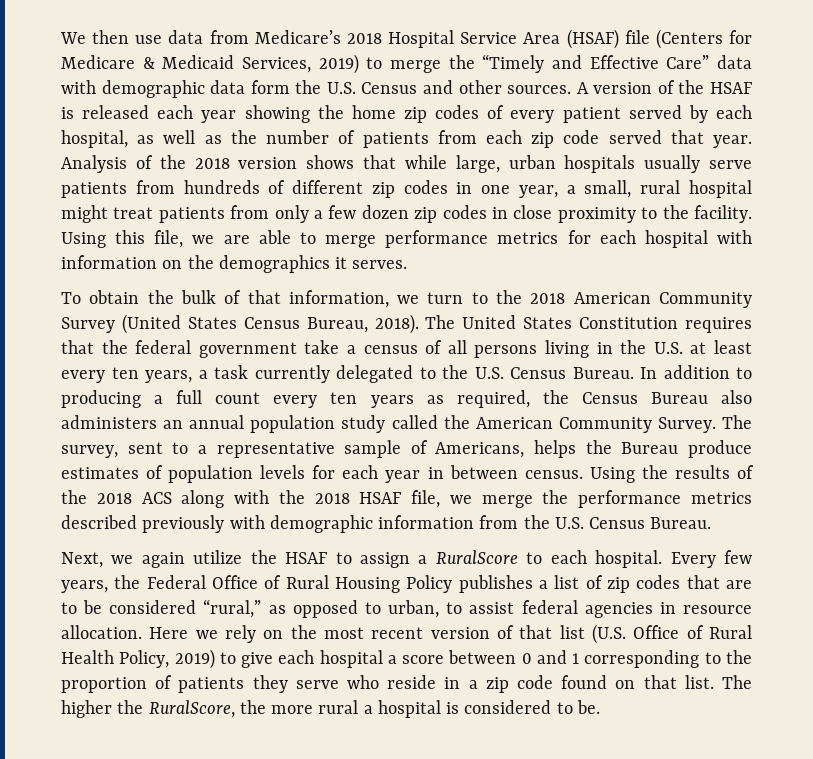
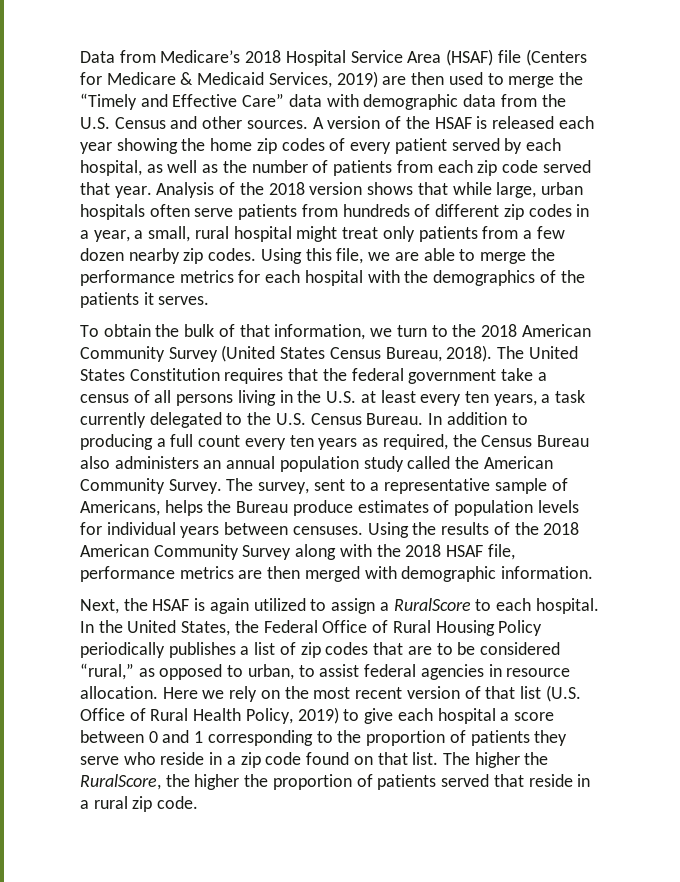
[60,30,204,44] We then use data -> [80,51,115,63] Data
(359, 64) none -> [382,72,483,85] are then used
[250,80,290,94] form -> [500,94,537,107] from
[644,155,701,173] usually -> [149,204,190,217] often
[481,185,511,194] one -> [80,230,89,239] a
[158,205,309,223] patients from only -> [382,226,519,242] only patients from
[414,205,752,223] zip codes in close proximity to the facility. -> [128,248,257,264] nearby zip codes.
(377, 241) none -> [530,248,555,261] the
[61,255,330,273] information on the demographics -> [404,270,585,286] [80,292,139,308] the demographics of the patients
[342,465,583,483] each year in between census. -> [106,522,363,538] individual years between censuses.
[141,492,172,504] ACS -> [80,544,292,560] American Community Survey
[449,490,752,508] [61,515,712,533] [61,550,328,568] we merge the performance metrics described previously with demographic information from the U.S. Census Bureau. // Next, we again utilize the HSAF -> [80,566,594,582] [80,598,306,614] performance metrics are then merged with demographic information. // Next, the HSAF is again utilized
[670,550,753,568] [61,580,108,593] Every few years, -> [80,620,231,636] In the United States,
(453, 584) none -> [80,642,165,658] periodically
[271,700,600,718] more rural a hospital is considered to be. -> [194,774,591,790] [80,796,199,812] higher the proportion of patients served that reside in a rural zip code.

